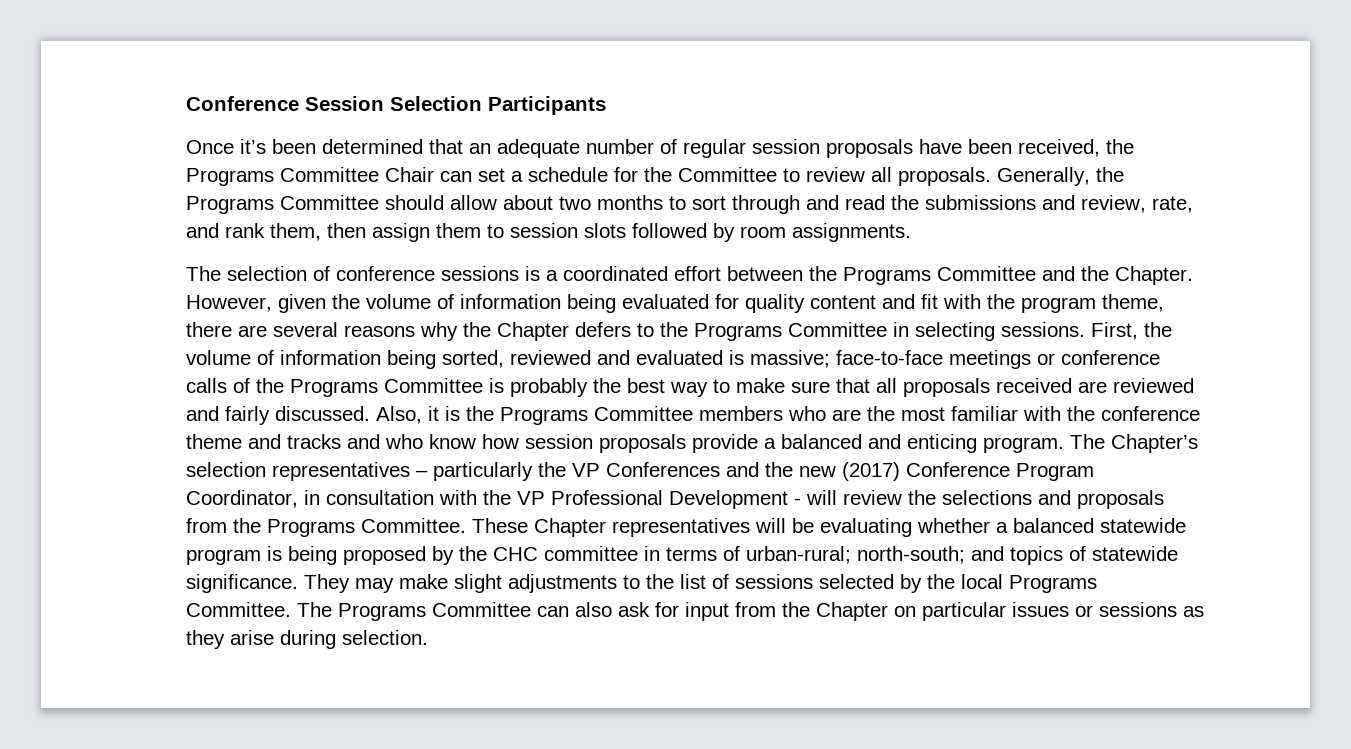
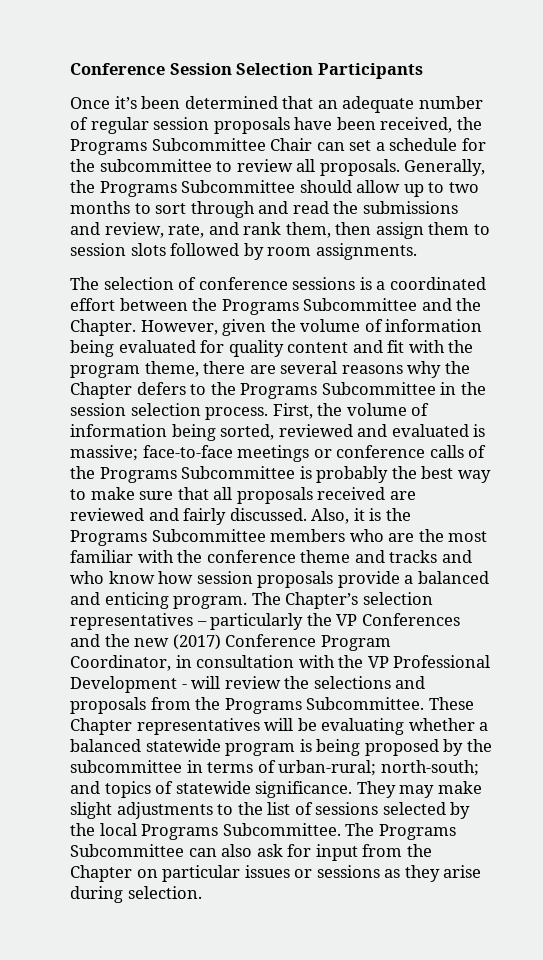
[280,167,380,182] Committee -> [151,138,266,151] Subcommittee
[678,167,778,182] Committee -> [99,159,212,172] subcommittee
[280,195,380,210] Committee -> [181,180,296,193] Subcommittee
[503,195,554,210] about -> [403,182,445,197] up to
[937,266,1037,281] Committee -> [303,298,418,311] Subcommittee
[788,322,1086,341] Committee in selecting sessions. -> [321,382,486,395] [70,403,269,420] Subcommittee in the session selection process.
[384,378,484,393] Committee -> [181,466,296,479] Subcommittee
[594,406,694,421] Committee -> [151,529,266,542] Subcommittee
[361,518,467,533] Committee. -> [306,697,425,710] Subcommittee.
[493,546,639,561] CHC committee -> [70,760,183,773] subcommittee
[186,602,292,617] Committee. -> [222,823,341,836] Subcommittee.
[432,602,532,617] Committee -> [70,844,185,857] Subcommittee

